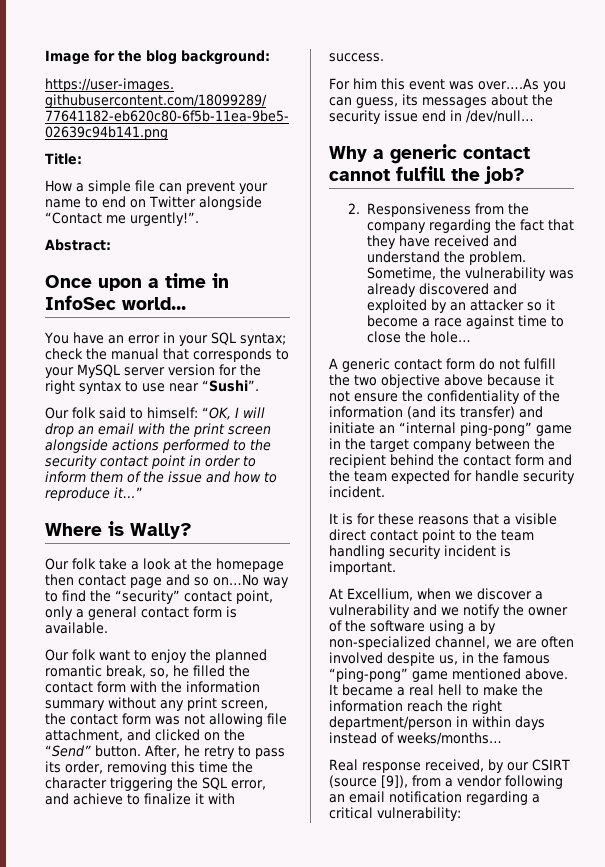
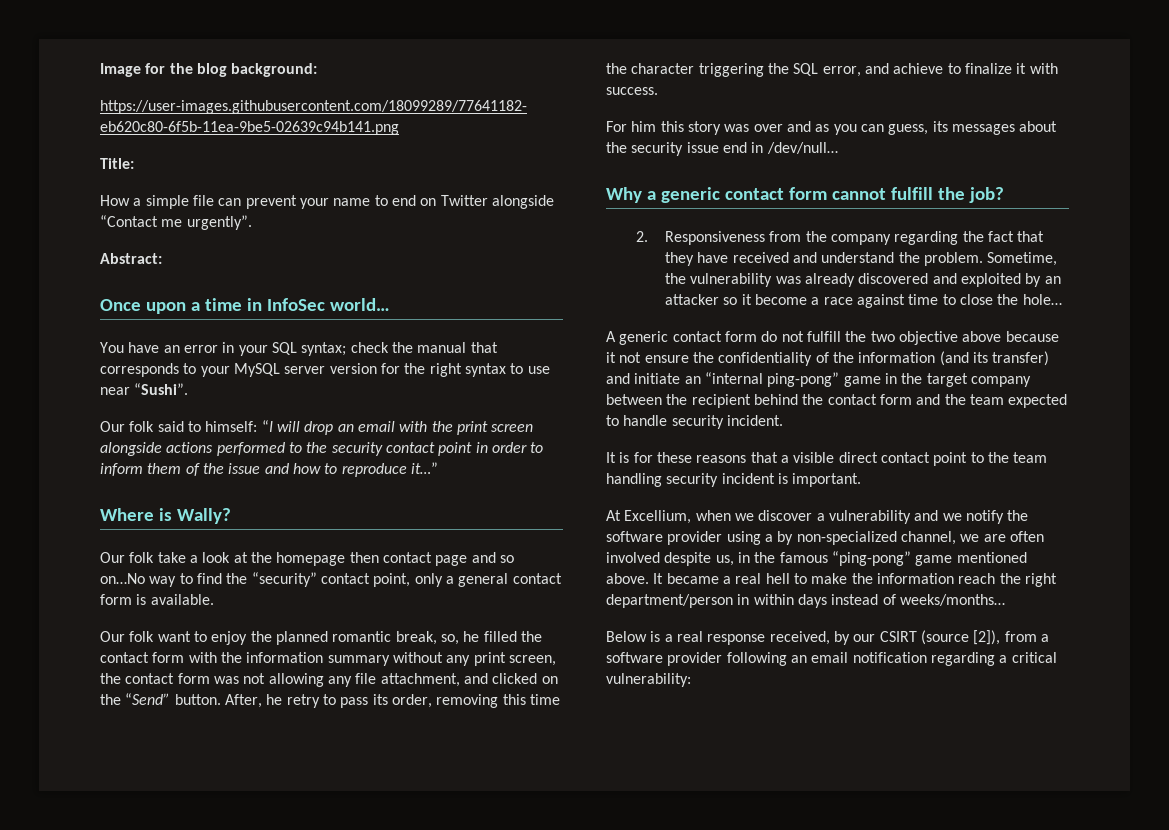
[130,212,199,226] urgently!”. -> [186,215,252,230] urgently”.
[202,407,239,420] “OK, I -> [261,420,273,432] “I
(263, 720) none -> [327,676,352,687] any
[409,78,539,90] event was over….As -> [687,121,830,135] story was over and as
(530, 153) none -> [788,187,827,200] form
[454,470,472,482] for -> [606,415,619,426] to
[528,607,568,616] [329,620,425,632] owner of the software -> [606,531,723,545] software provider
[329,759,358,771] Real -> [606,631,703,642] Below is a real
[381,775,408,788] [9]), -> [973,630,1001,645] [2]),
[457,775,502,787] vendor -> [606,652,723,666] software provider

